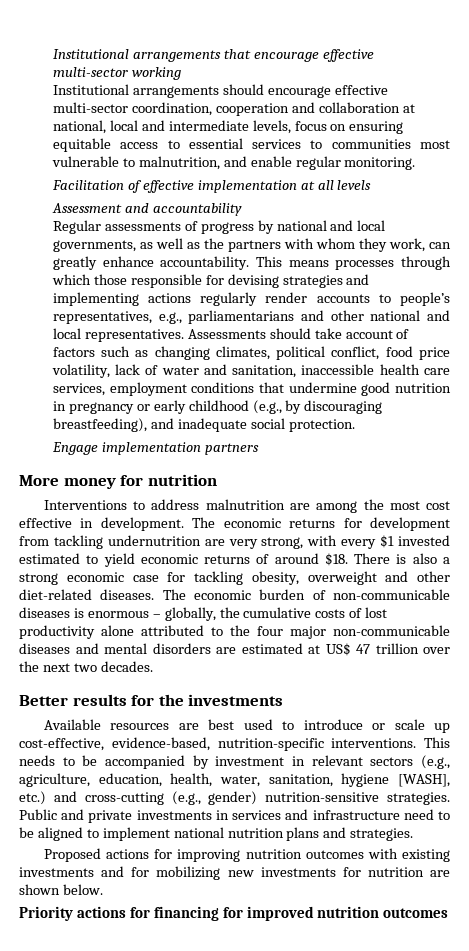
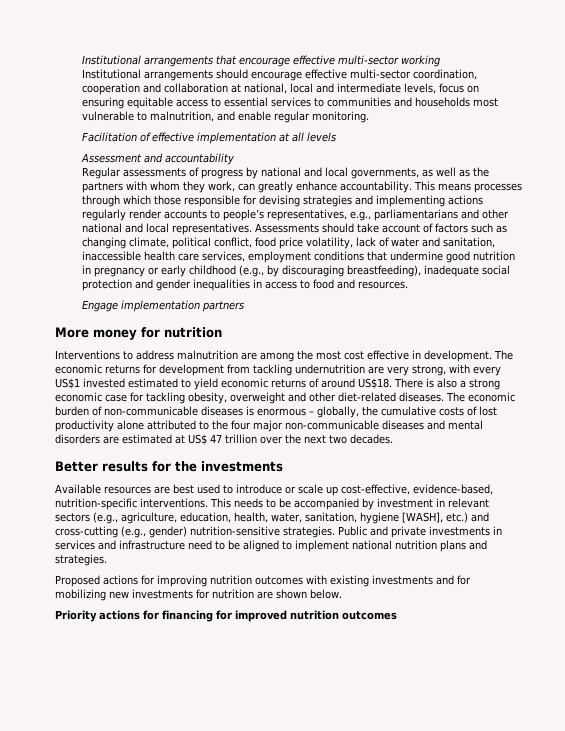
(411, 144) none -> [393,97,470,107] and households
[215,346,270,360] climates, -> [128,237,169,248] climate,
[150,418,174,429] and -> (421, 271) none
[288,419,355,432] protection. -> [81,279,408,291] protection and gender inequalities in access to food and resources.
[380,535,395,548] $1 -> [55,378,80,389] US$1
[324,553,348,566] $18. -> [358,378,392,389] US$18.

